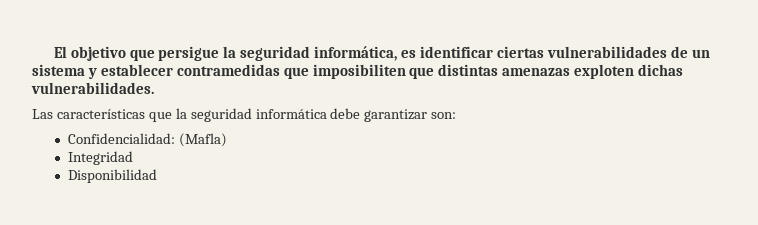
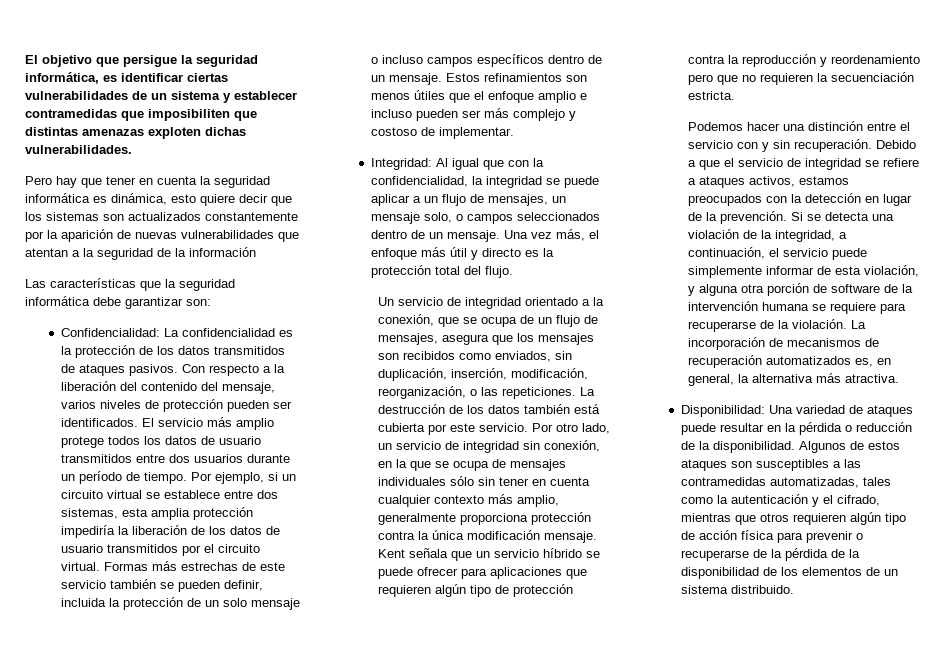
(154, 88) none -> [25,176,270,188] [25,193,292,206] [25,212,298,221] [25,229,299,242] [25,247,256,260] // Pero hay que tener en cuenta la seguridad informática es dinámica, esto quiere decir que los sistemas son actualizados constantemente por la aparición de nuevas vulnerabilidades que atentan a la seguridad de la información
[179,133,228,147] [68,151,134,165] [68,169,158,183] (Mafla) // Integridad // Disponibilidad -> [163,328,293,337] [60,345,285,358] [60,364,285,376] [60,381,275,394] [60,399,292,412] [60,417,274,430] [60,436,261,448] [60,454,290,463] [60,471,296,484] [60,490,278,499] [60,507,253,520] [60,525,280,538] [60,544,260,556] [60,561,285,571] [60,579,263,592] [60,597,300,610] [370,54,602,67] [370,73,587,85] [370,90,587,103] [370,108,576,121] [370,127,514,139] [370,158,544,170] [370,176,599,188] [370,194,566,206] [370,212,600,224] [370,229,599,242] [370,247,554,260] [370,265,513,278] [377,297,604,309] [377,314,598,327] [377,333,594,345] [377,351,572,362] [377,368,588,381] [377,386,595,399] [377,404,600,414] [377,423,610,435] [377,440,600,453] [377,459,566,471] [377,476,590,486] [377,494,559,507] [377,512,591,525] [377,530,597,543] [377,548,600,561] [377,567,587,579] [377,584,573,597] [687,54,920,67] [687,72,914,85] [687,91,735,100] [687,121,910,131] [687,139,916,152] [687,158,919,170] [687,176,849,188] [687,193,912,206] [687,211,894,224] [687,229,847,242] [687,247,867,260] [687,265,919,278] [687,283,913,296] [687,301,906,314] [687,319,866,332] [687,337,879,350] [687,355,891,368] [687,373,899,386] [680,405,913,417] [680,422,912,435] [680,441,900,453] [680,459,861,471] [680,477,891,488] [680,494,880,507] [680,512,906,525] [680,530,863,543] [680,548,860,561] [680,567,898,579] [680,585,794,594] La confidencialidad es la protección de los datos transmitidos de ataques pasivos. Con respecto a la liberación del contenido del mensaje, varios niveles de protección pueden ser identificados. El servicio más amplio protege todos los datos de usuario transmitidos entre dos usuarios durante un período de tiempo. Por ejemplo, si un circuito virtual se establece entre dos sistemas, esta amplia protección impediría la liberación de los datos de usuario transmitidos por el circuito virtual. Formas más estrechas de este servicio también se pueden definir, incluida la protección de un solo mensaje o incluso campos específicos dentro de un mensaje. Estos refinamientos son menos útiles que el enfoque amplio e incluso pueden ser más complejo y costoso de implementar. // Integridad: Al igual que con la confidencialidad, la integridad se puede aplicar a un flujo de mensajes, un mensaje solo, o campos seleccionados dentro de un mensaje. Una vez más, el enfoque más útil y directo es la protección total del flujo. // Un servicio de integridad orientado a la conexión, que se ocupa de un flujo de mensajes, asegura que los mensajes son recibidos como enviados, sin duplicación, inserción, modificación, reorganización, o las repeticiones. La destrucción de los datos también está cubierta por este servicio. Por otro lado, un servicio de integridad sin conexión, en la que se ocupa de mensajes individuales sólo sin tener en cuenta cualquier contexto más amplio, generalmente proporciona protección contra la única modificación mensaje. Kent señala que un servicio híbrido se puede ofrecer para aplicaciones que requieren algún tipo de protección contra la reproducción y reordenamiento pero que no requieren la secuenciación estricta. // Podemos hacer una distinción entre el servicio con y sin recuperación. Debido a que el servicio de integridad se refiere a ataques activos, estamos preocupados con la detección en lugar de la prevención. Si se detecta una violación de la integridad, a continuación, el servicio puede simplemente informar de esta violación, y alguna otra porción de software de la intervención humana se requiere para recuperarse de la violación. La incorporación de mecanismos de recuperación automatizados es, en general, la alternativa más atractiva. // Disponibilidad: Una variedad de ataques puede resultar en la pérdida o reducción de la disponibilidad. Algunos de estos ataques son susceptibles a las contramedidas automatizadas, tales como la autenticación y el cifrado, mientras que otros requieren algún tipo de acción física para prevenir o recuperarse de la pérdida de la disponibilidad de los elementos de un sistema distribuido.

